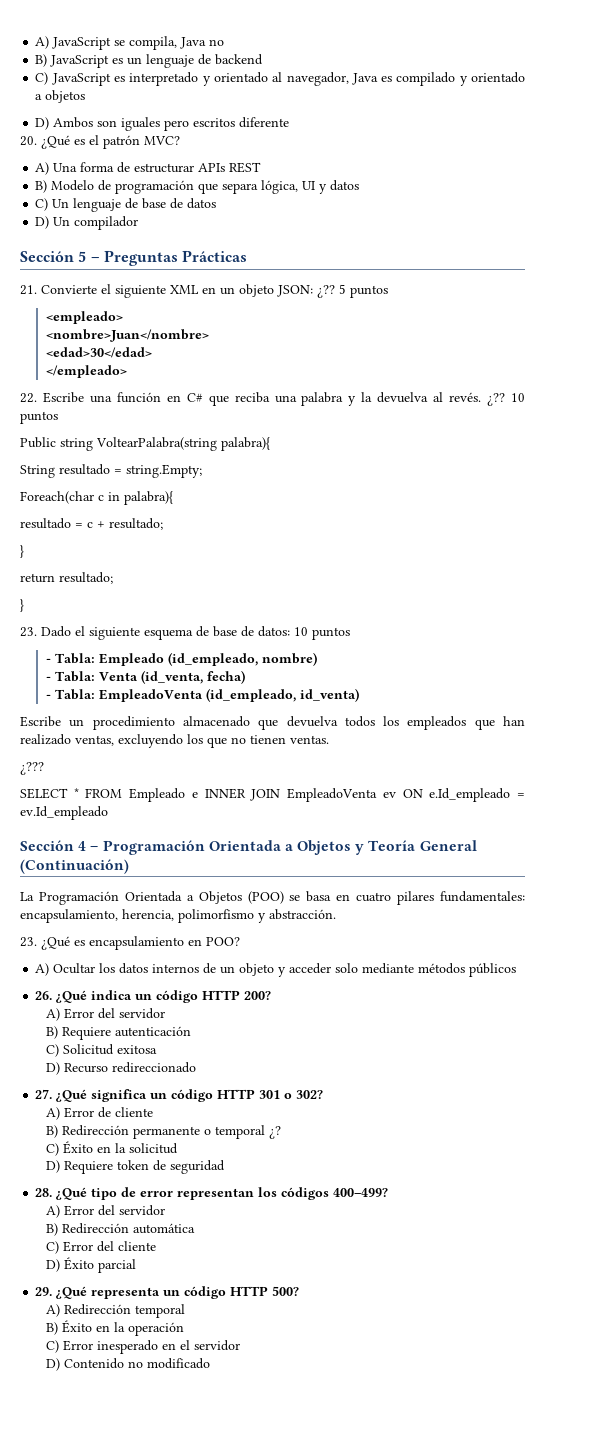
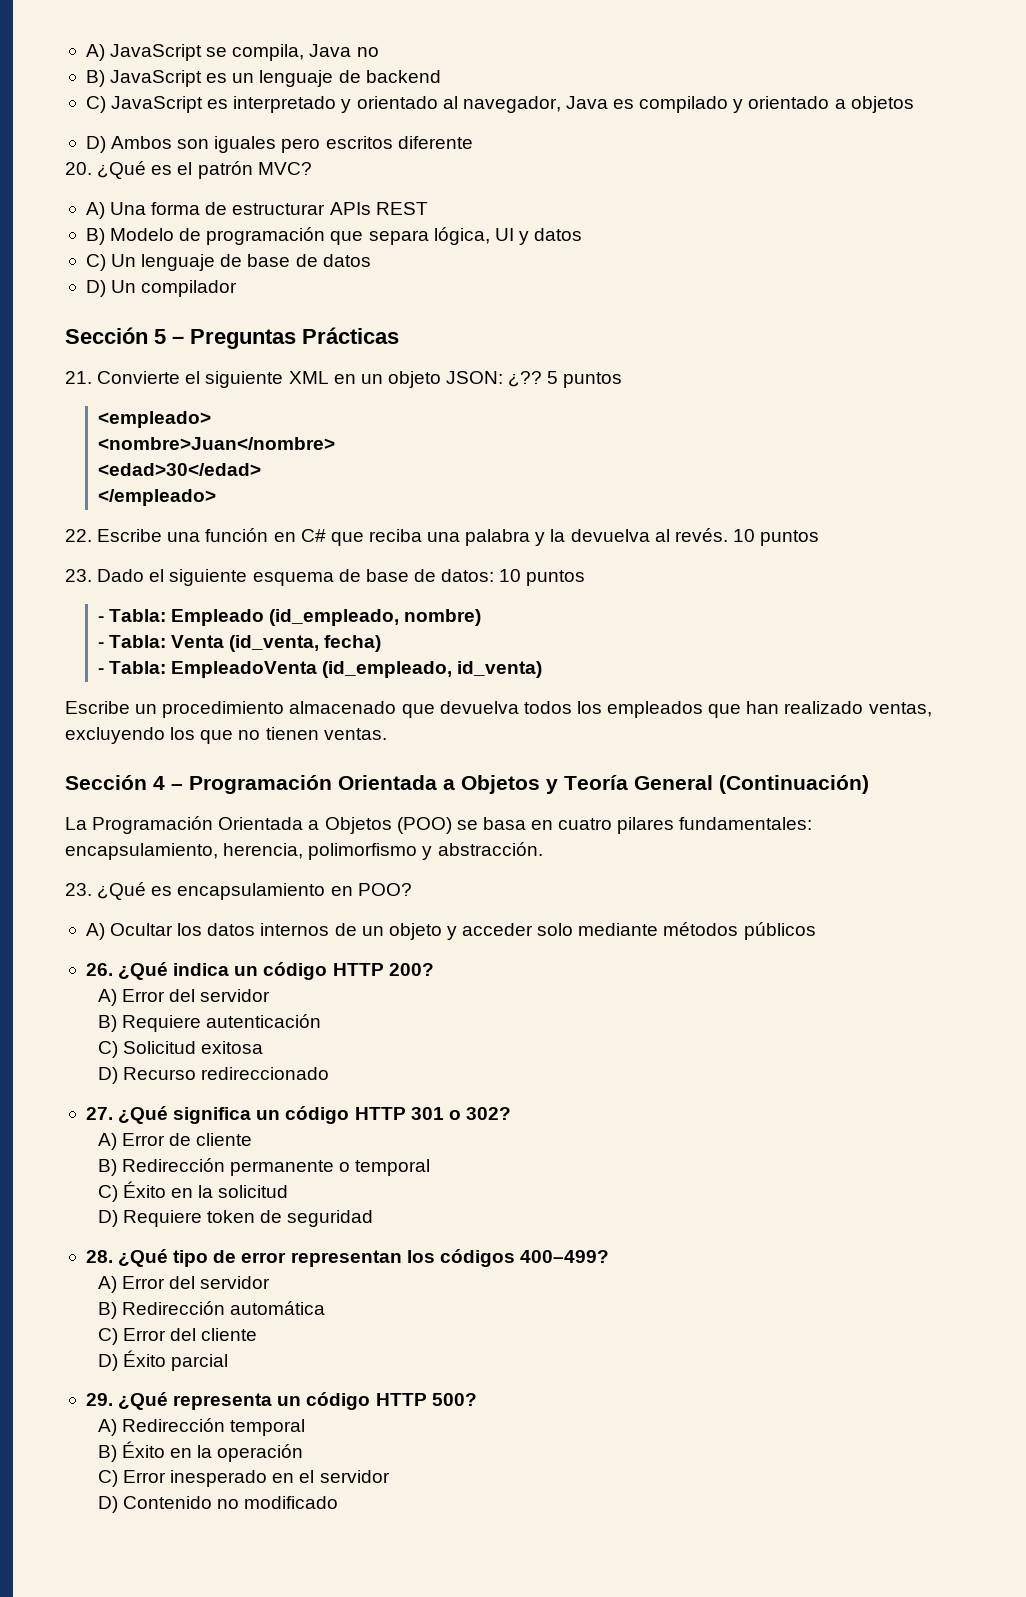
[487,393,525,406] [20,411,58,424] [20,437,270,451] [20,464,202,478] [20,491,173,505] [20,518,163,530] [20,545,24,558] [20,572,113,584] [20,599,24,612] ¿?? 10 puntos // Public string VoltearPalabra(string palabra){ // String resultado = string.Empty; // Foreach(char c in palabra){ // resultado = c + resultado; // } // return resultado; // } -> [732,529,820,546] 10 puntos
[20,762,44,775] [20,788,526,802] [20,806,108,820] // ¿??? // SELECT * FROM Empleado e INNER JOIN EmpleadoVenta ev ON e.Id_empleado = ev.Id_empleado -> (387, 734) none
[268,1126,281,1139] ¿? -> (431, 1167) none

